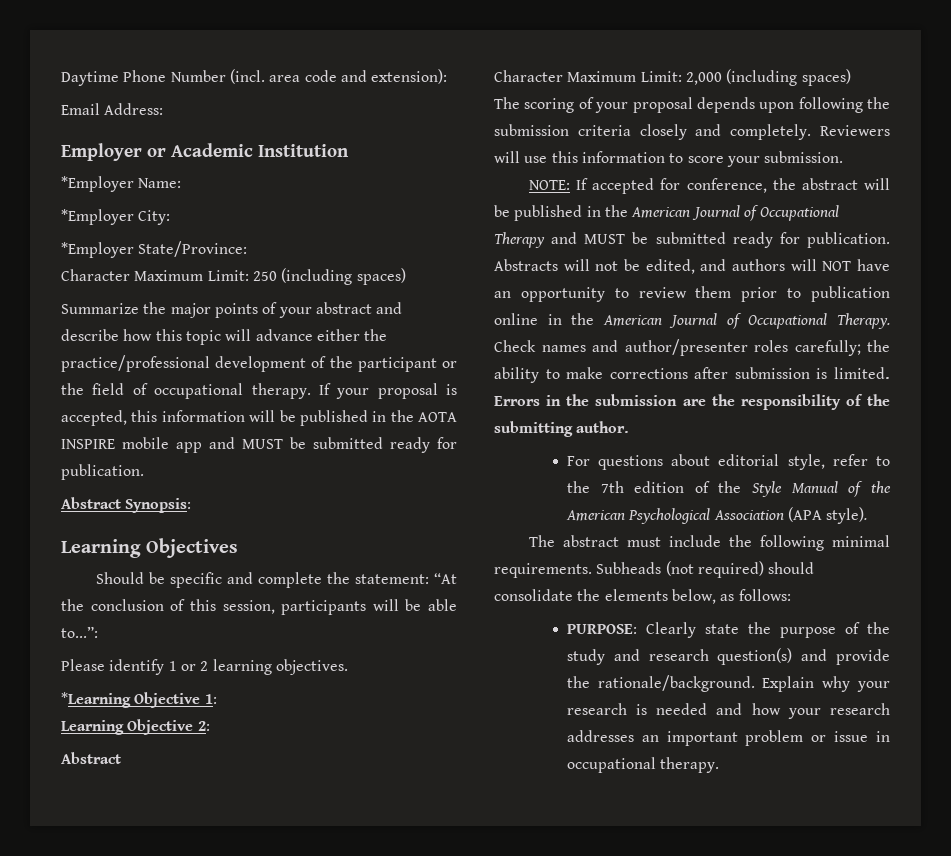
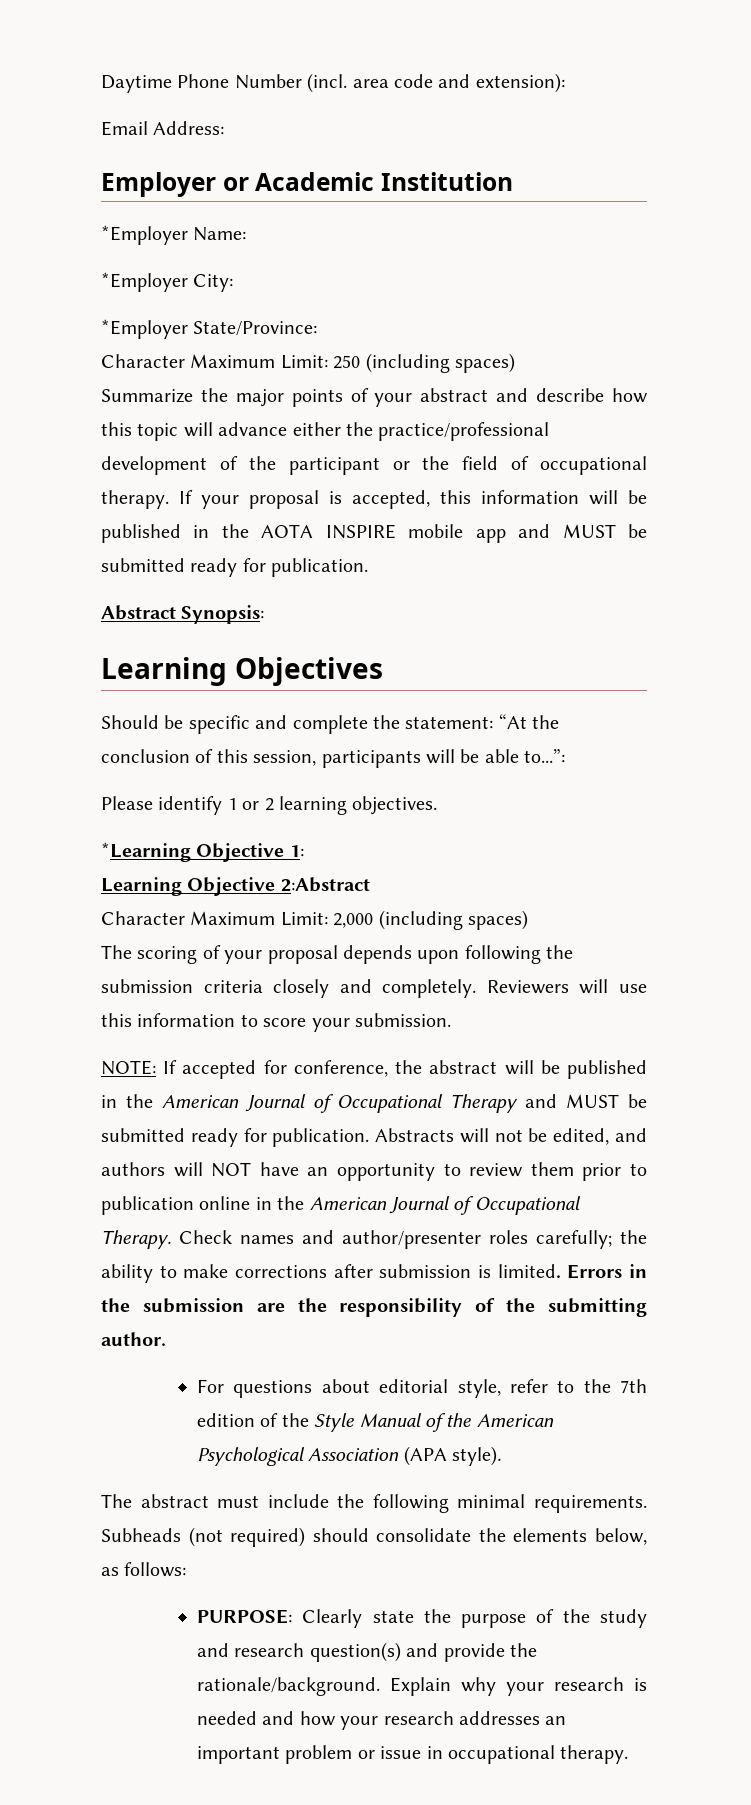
[197,721,210,731] [61,752,121,764] 2: // Abstract -> [280,877,370,892] 2:Abstract

